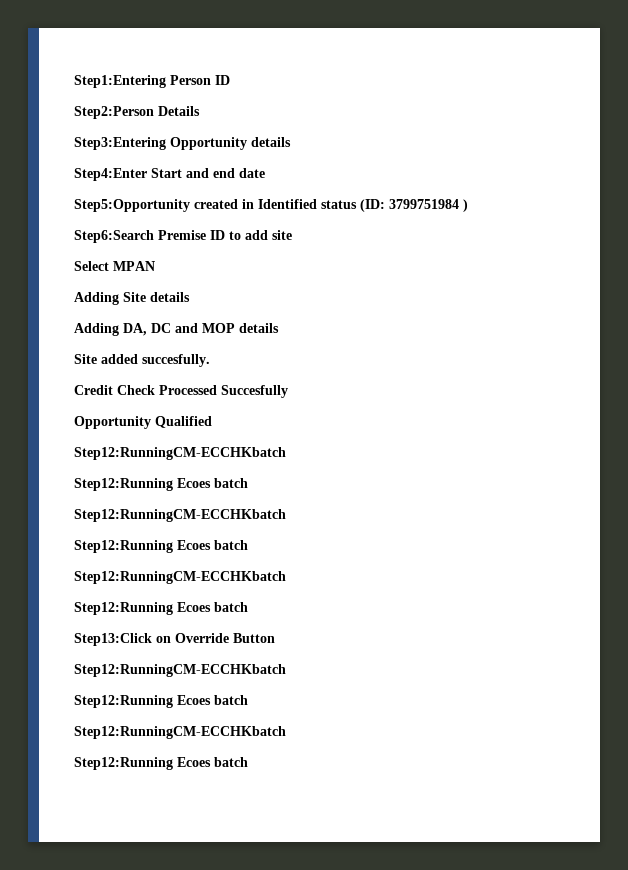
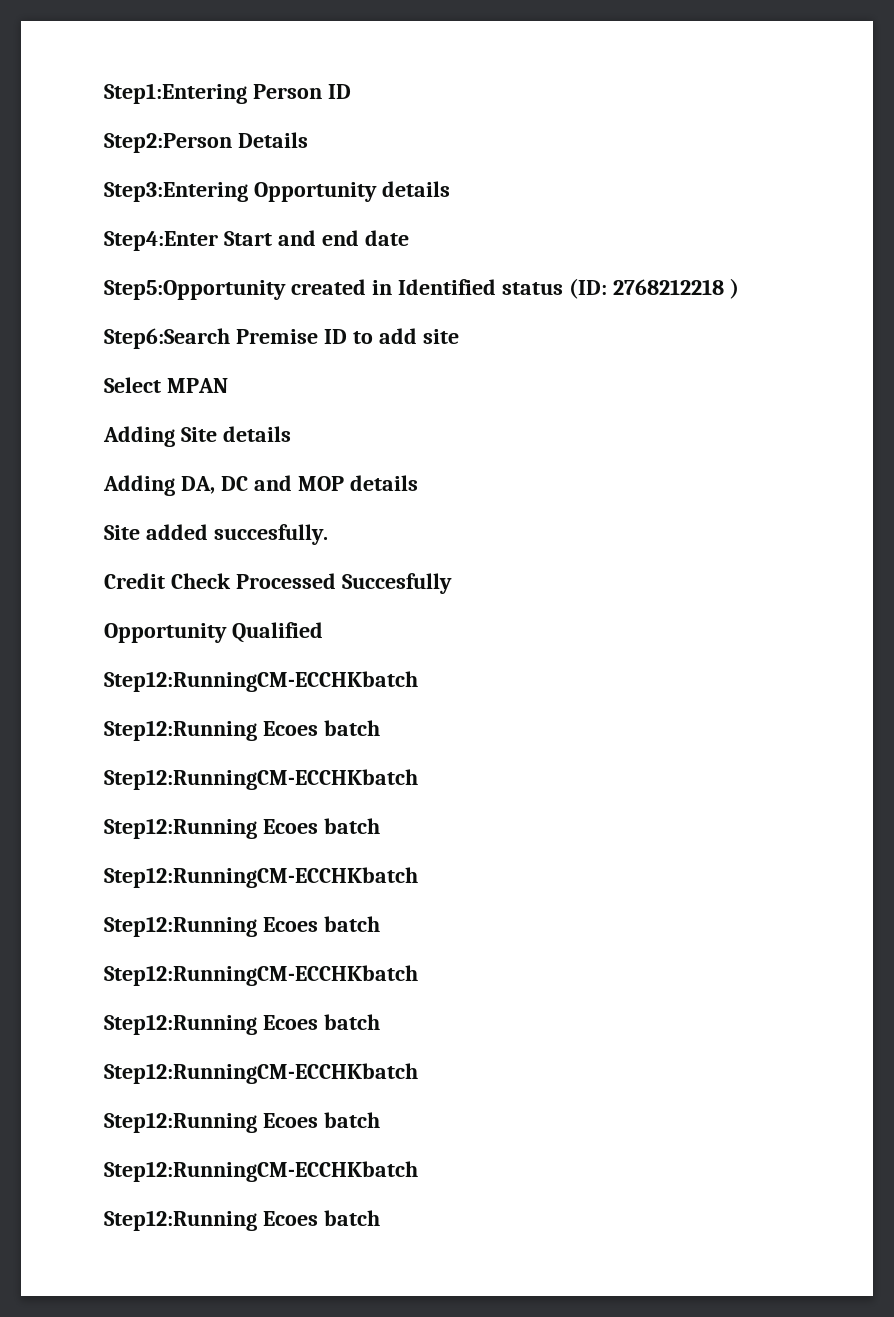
[389,199,459,209] 3799751984 -> [612,279,724,295] 2768212218
[74,633,275,646] Step13:Click on Override Button -> [104,965,418,986] [104,1014,380,1035] Step12:RunningCM-ECCHKbatch // Step12:Running Ecoes batch

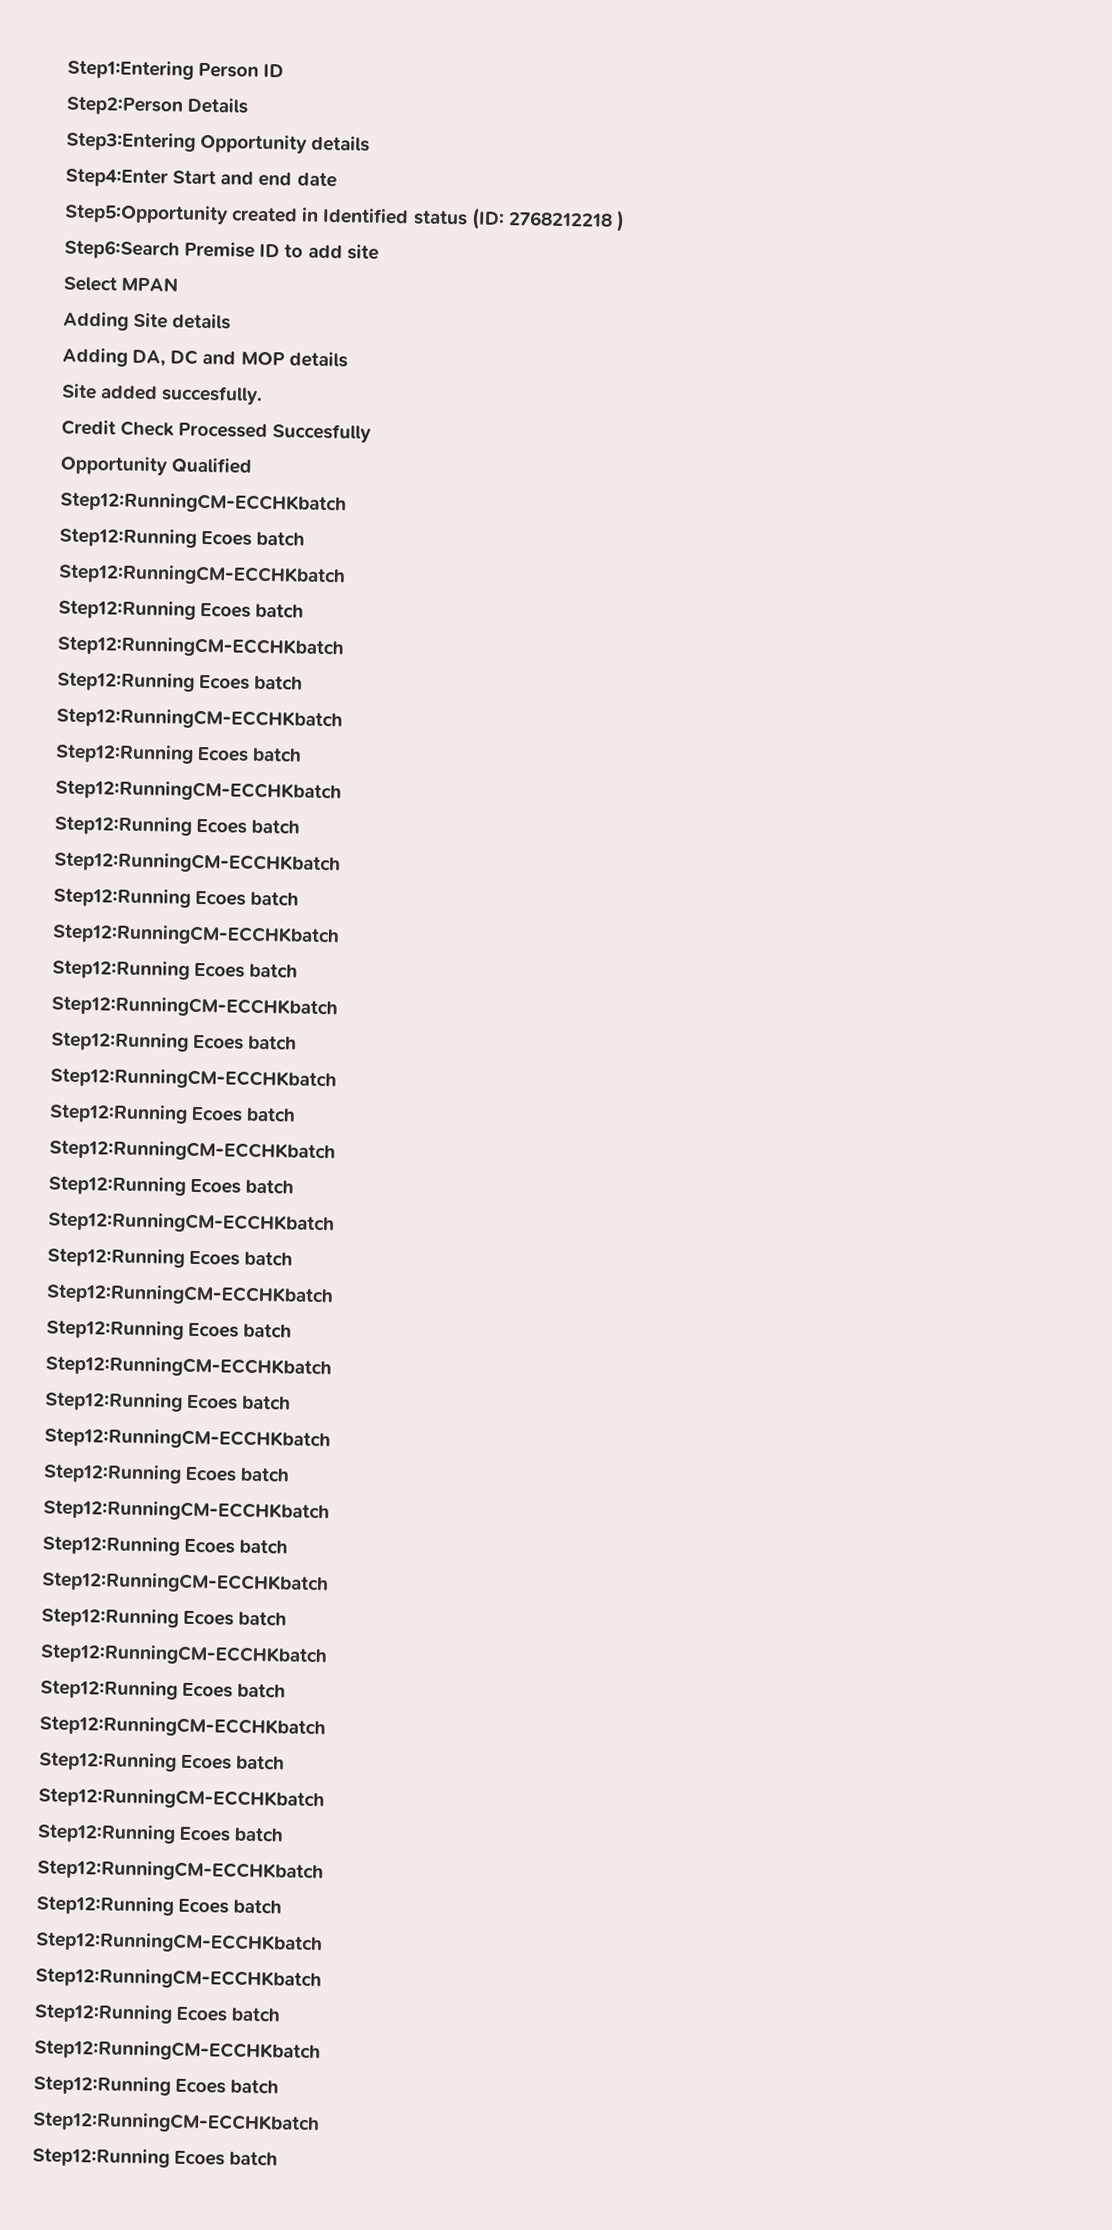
(380, 1218) none -> [52,923,340,947] [52,959,299,980] [51,995,338,1019] [51,1031,298,1052] [50,1067,337,1091] [49,1103,297,1124] [49,1139,336,1163] [48,1175,295,1196] [48,1211,335,1235] [47,1247,294,1268] [46,1283,334,1307] [46,1319,293,1340] [45,1355,332,1379] [44,1391,292,1412] [44,1427,331,1451] [43,1463,291,1484] [43,1499,330,1523] [42,1535,289,1556] [41,1571,329,1595] [41,1607,288,1628] [40,1643,328,1667] [40,1679,287,1700] [39,1715,326,1739] [38,1751,286,1772] [38,1787,325,1811] [37,1823,285,1844] [37,1859,324,1883] [36,1895,283,1916] [35,1931,323,1955] [35,1967,322,1991] [34,2003,281,2024] [34,2039,321,2063] [33,2075,280,2096] [32,2111,320,2135] [32,2147,279,2168] // Step12:RunningCM-ECCHKbatch // Step12:Running Ecoes batch // Step12:RunningCM-ECCHKbatch // Step12:Running Ecoes batch // Step12:RunningCM-ECCHKbatch // Step12:Running Ecoes batch // Step12:RunningCM-ECCHKbatch // Step12:Running Ecoes batch // Step12:RunningCM-ECCHKbatch // Step12:Running Ecoes batch // Step12:RunningCM-ECCHKbatch // Step12:Running Ecoes batch // Step12:RunningCM-ECCHKbatch // Step12:Running Ecoes batch // Step12:RunningCM-ECCHKbatch // Step12:Running Ecoes batch // Step12:RunningCM-ECCHKbatch // Step12:Running Ecoes batch // Step12:RunningCM-ECCHKbatch // Step12:Running Ecoes batch // Step12:RunningCM-ECCHKbatch // Step12:Running Ecoes batch // Step12:RunningCM-ECCHKbatch // Step12:Running Ecoes batch // Step12:RunningCM-ECCHKbatch // Step12:Running Ecoes batch // Step12:RunningCM-ECCHKbatch // Step12:Running Ecoes batch // Step12:RunningCM-ECCHKbatch // Step12:RunningCM-ECCHKbatch // Step12:Running Ecoes batch // Step12:RunningCM-ECCHKbatch // Step12:Running Ecoes batch // Step12:RunningCM-ECCHKbatch // Step12:Running Ecoes batch

